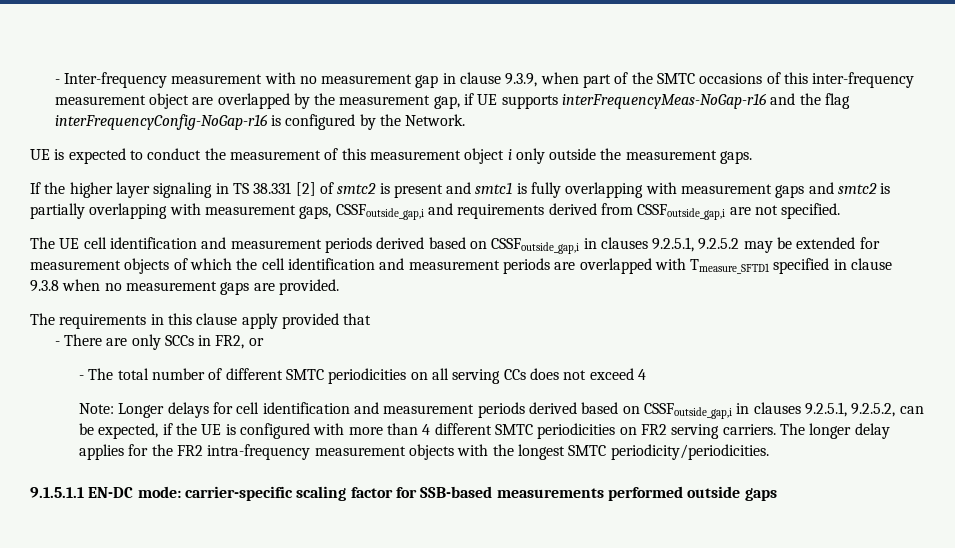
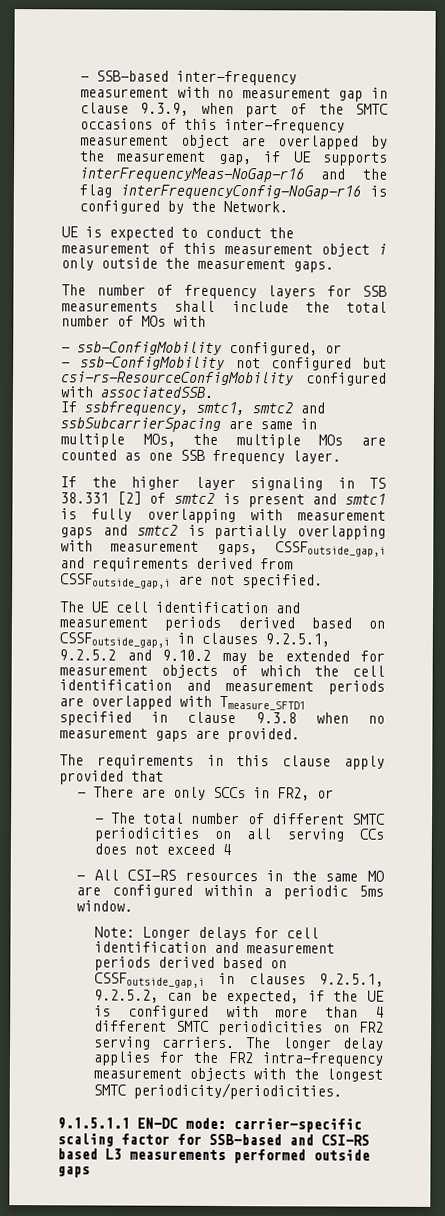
[54,72,167,88] - Inter-frequency -> [79,70,297,86] - SSB-based inter-frequency
(753, 157) none -> [61,284,387,300] [61,300,387,313] [61,315,206,327] [61,341,342,356] [61,356,387,371] [61,371,387,386] [60,386,214,398] [60,401,325,416] [60,417,317,432] [60,433,386,449] [60,449,341,465] // The number of frequency layers for SSB measurements shall include the total number of MOs with // - ssb-ConfigMobility configured, or // - ssb-ConfigMobility not configured but csi-rs-ResourceConfigMobility configured with associatedSSB. // If ssbfrequency, smtc1, smtc2 and ssbSubcarrierSpacing are same in multiple MOs, the multiple MOs are counted as one SSB frequency layer.
(740, 244) none -> [126,649,211,661] and 9.10.2
(646, 374) none -> [75,869,384,882] [75,884,384,900] [75,900,133,912] // - All CSI-RS resources in the same MO are configured within a periodic 5ms window.
(493, 492) none -> [289,1134,370,1146] [57,1148,122,1160] and CSI-RS based L3

